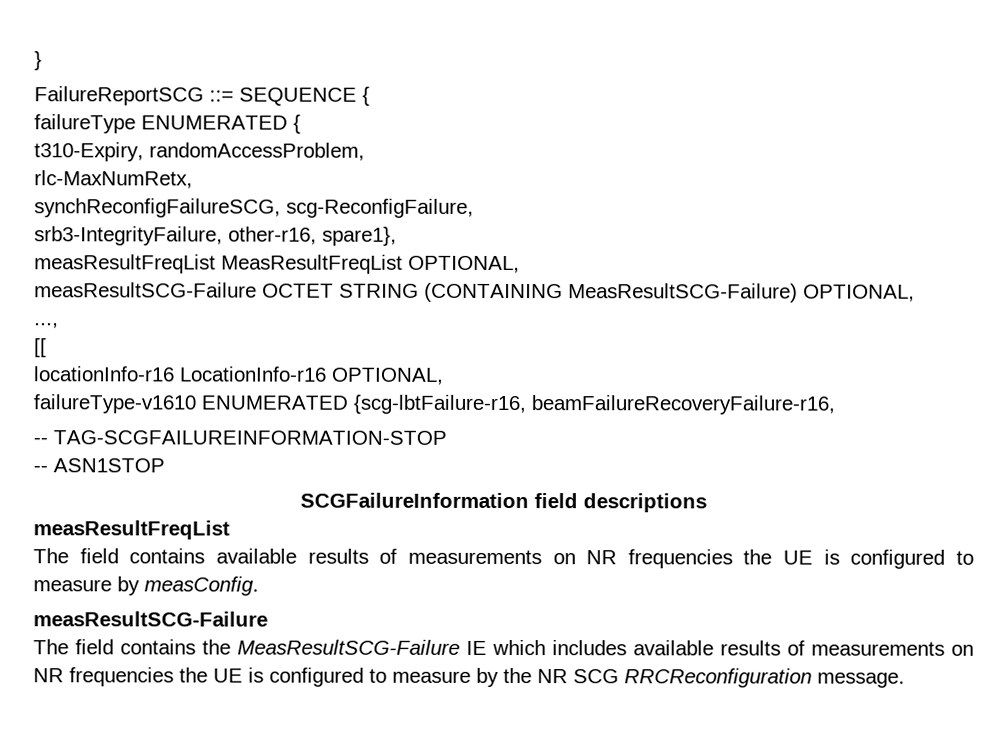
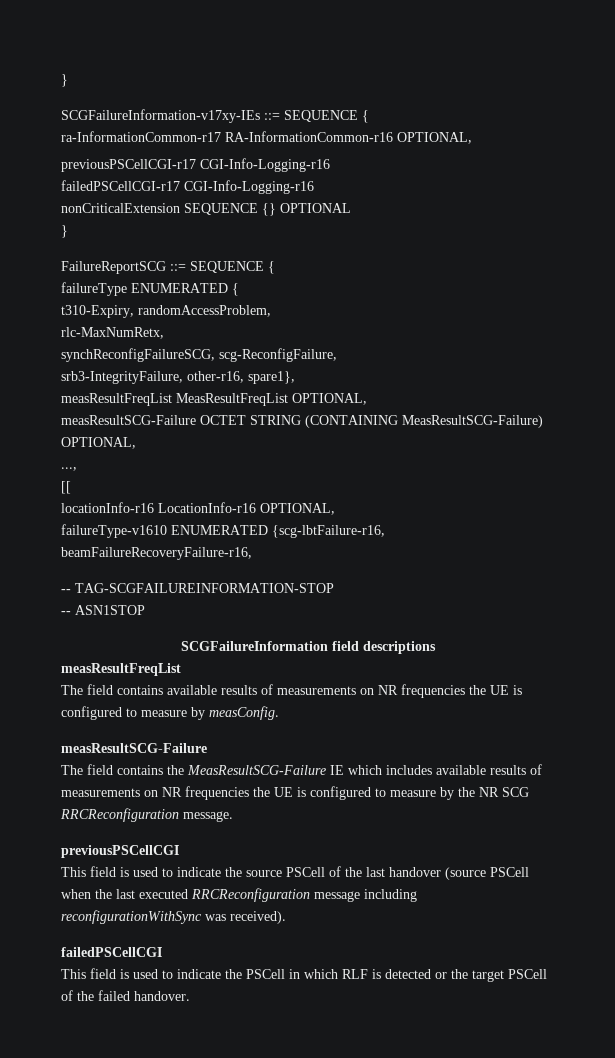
[34,51,42,71] } -> [61,74,68,87] [61,109,369,123] [61,131,472,144] [61,158,330,172] [61,180,314,194] [61,203,351,216] [61,225,68,238] } // SCGFailureInformation-v17xy-IEs ::= SEQUENCE { // ra-InformationCommon-r17 RA-InformationCommon-r16 OPTIONAL, // previousPSCellCGI-r17 CGI-Info-Logging-r16 // failedPSCellCGI-r17 CGI-Info-Logging-r16 // nonCriticalExtension SEQUENCE {} OPTIONAL // }
(905, 680) none -> [61,845,179,858] [61,866,529,880] [61,888,417,902] [61,910,286,924] [61,947,162,957] [61,968,547,982] [61,990,190,1001] // previousPSCellCGI // This field is used to indicate the source PSCell of the last handover (source PSCell when the last executed RRCReconfiguration message including reconfigurationWithSync was received). // failedPSCellCGI // This field is used to indicate the PSCell in which RLF is detected or the target PSCell of the failed handover.

